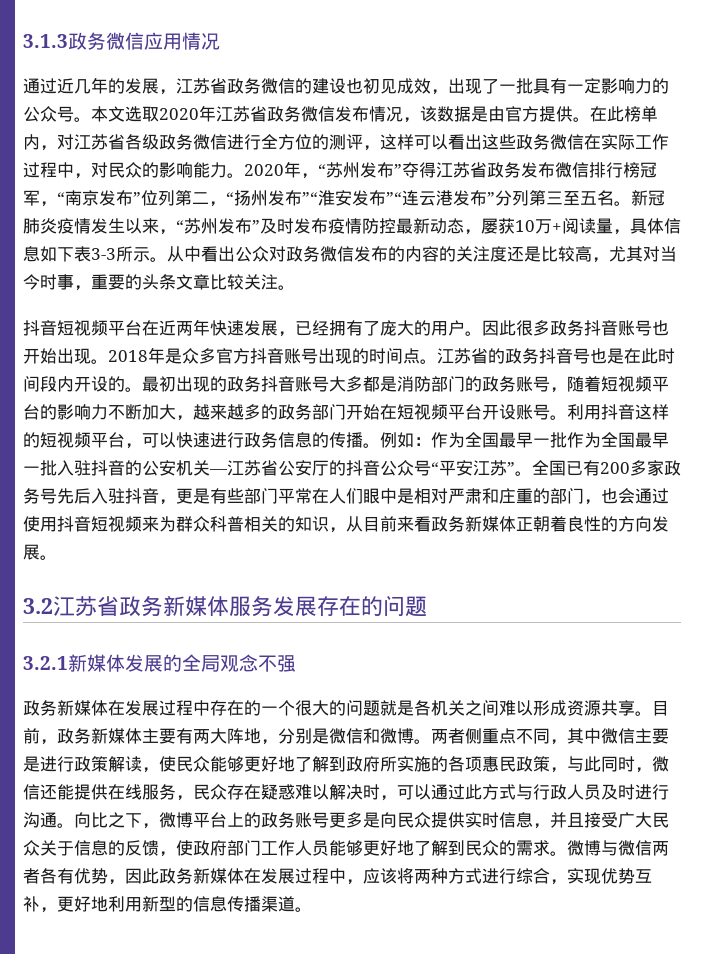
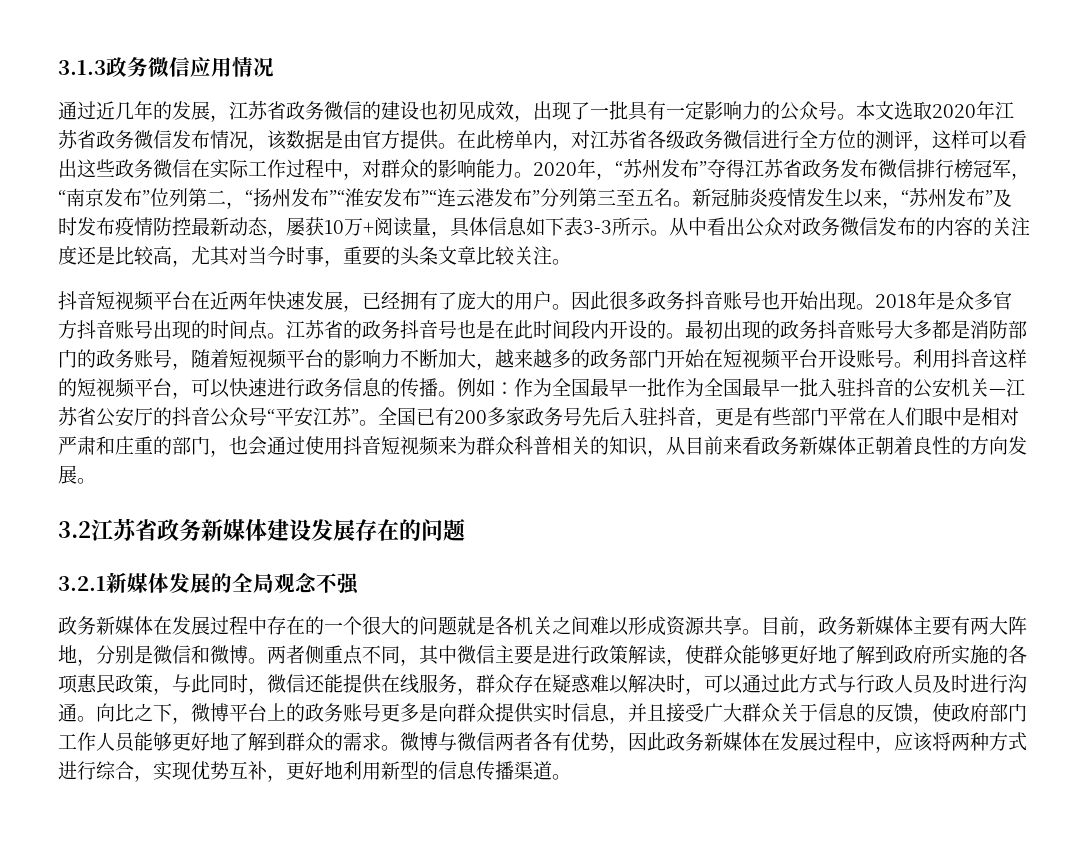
[108,162,125,178] 民 -> [381,159,400,178] 群
[229,596,273,617] 服务 -> [267,519,311,541] 建设
[176,756,193,772] 民 -> [704,645,723,664] 群
[193,784,210,800] 民 -> [476,674,495,693] 群
[397,812,414,828] 民 -> [457,703,476,722] 群
[652,812,669,828] 民 -> [742,703,761,722] 群
[465,840,482,856] 民 -> [286,732,305,751] 群

